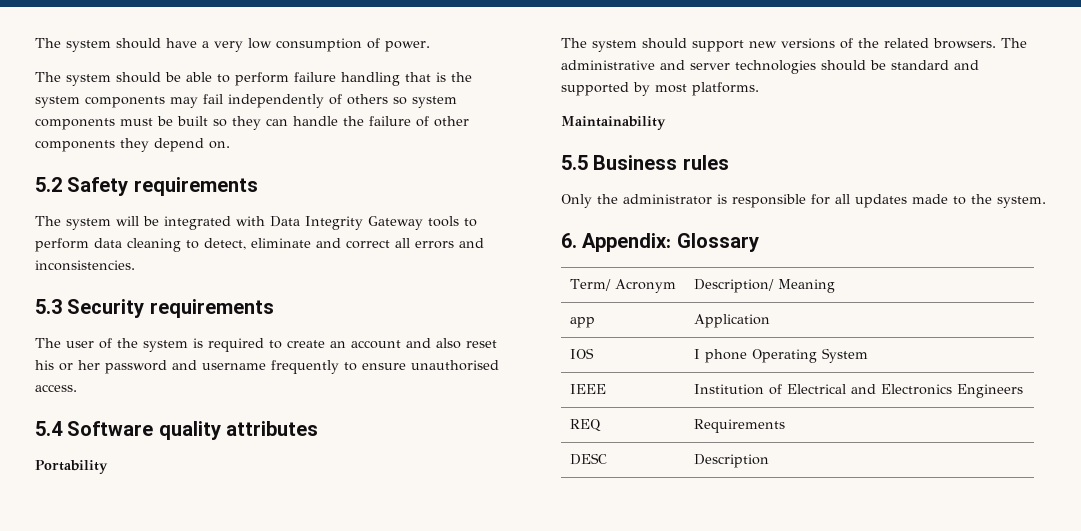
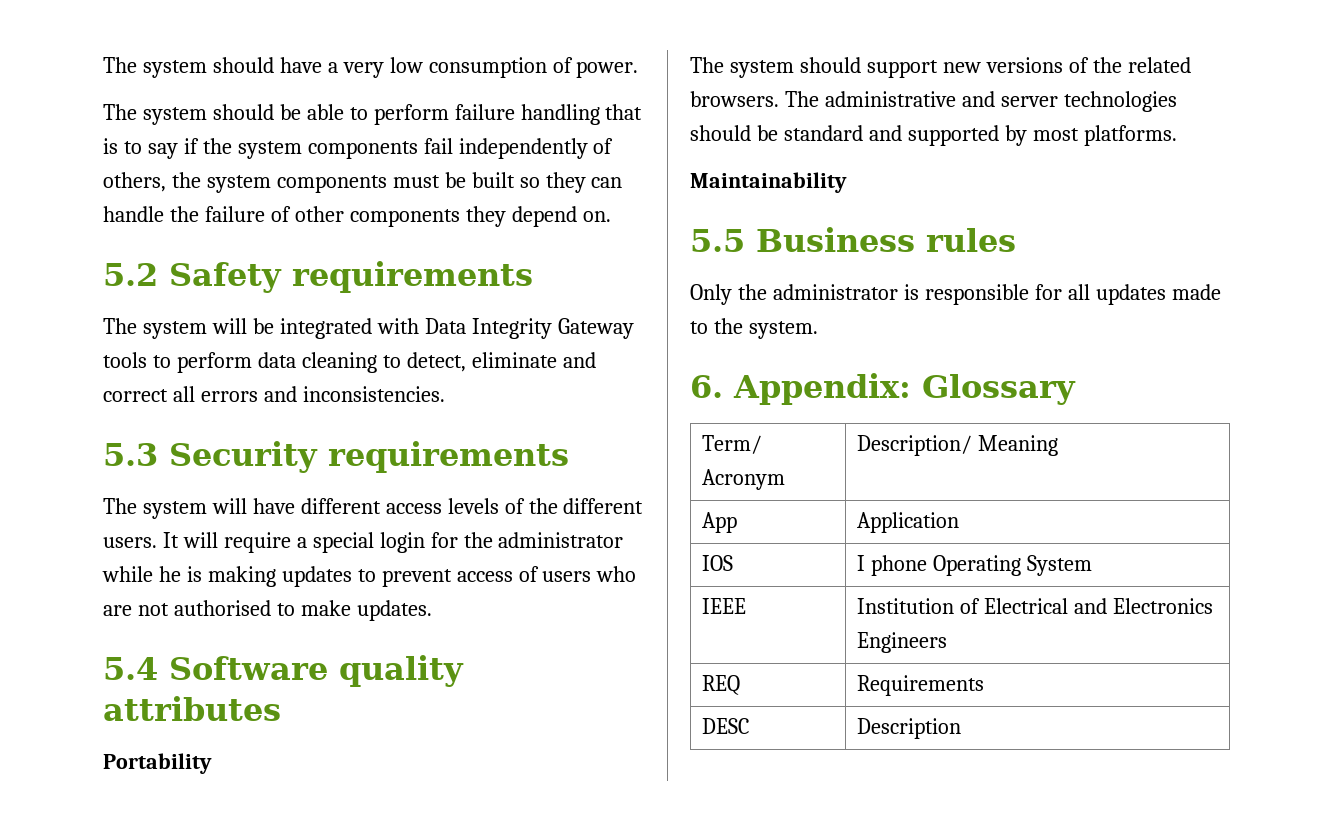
[451,72,472,82] [35,96,198,108] the system components may -> [123,138,418,159] to say if the system components
[347,94,407,105] others so -> [103,172,201,192] others, the
[66,338,497,352] [35,360,499,374] [35,384,77,392] user of the system is required to create an account and also reset his or her password and username frequently to ensure unauthorised access. -> [142,498,644,519] [103,532,624,553] [102,566,637,587] [103,600,432,621] system will have different access levels of the different users. It will require a special login for the administrator while he is making updates to prevent access of users who are not authorised to make updates.
[569,317,595,328] app -> [702,512,738,533] App

